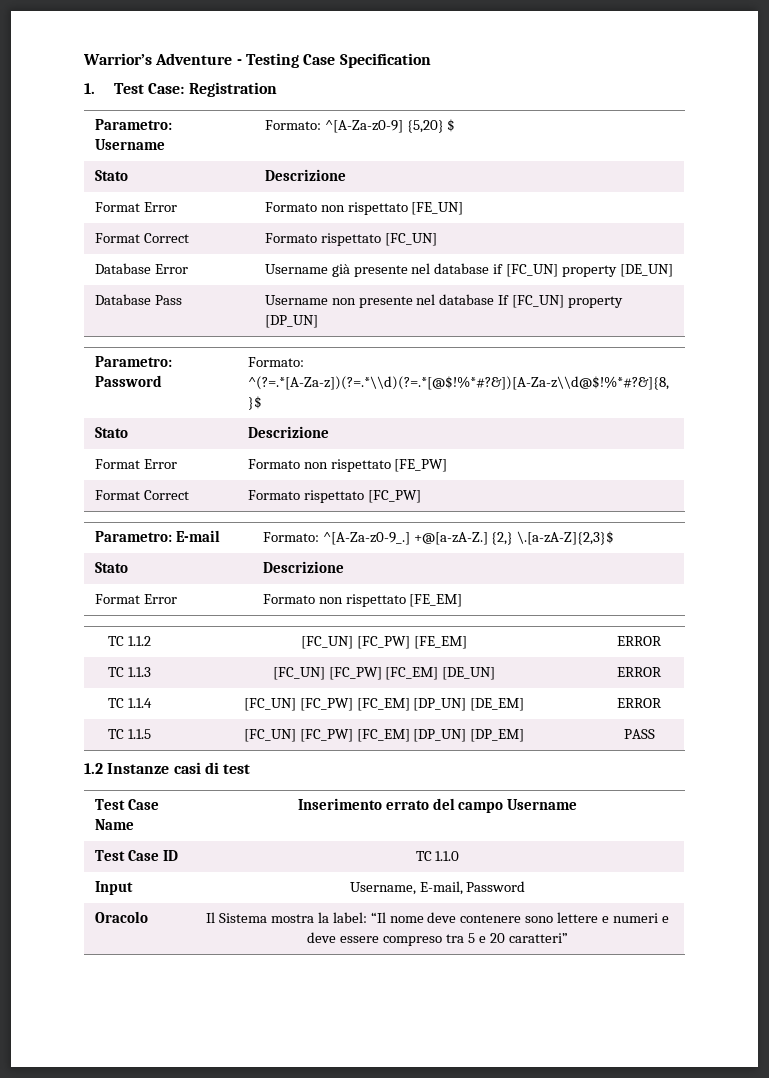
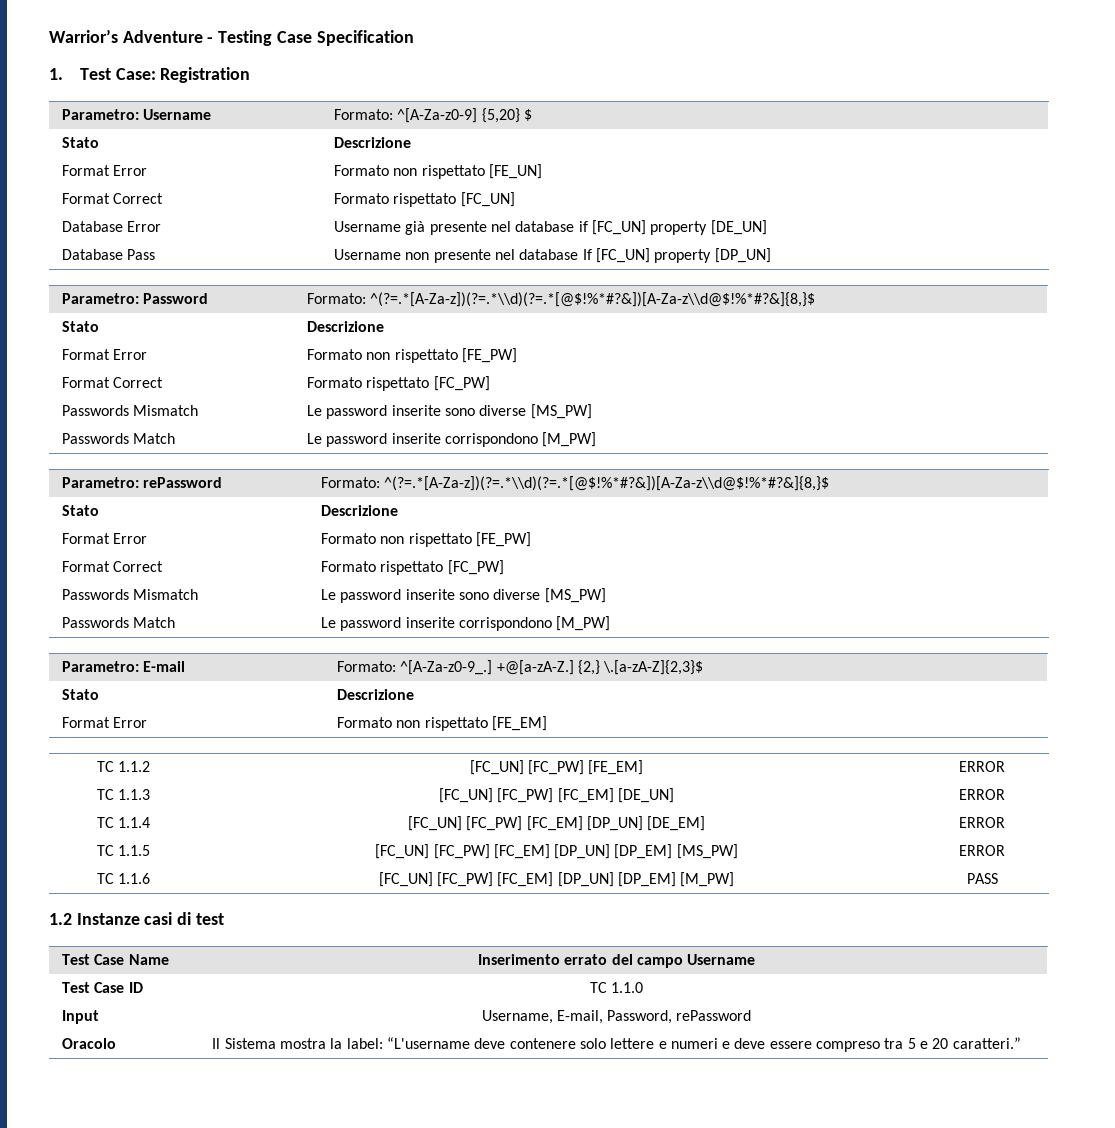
(421, 496) none -> [62,405,199,416] [307,404,592,419] [62,433,176,444] [307,432,597,447] [62,477,223,488] [321,476,830,491] [62,505,100,516] [321,505,399,516] [62,533,148,544] [321,532,531,547] [62,561,164,572] [321,560,504,575] [62,589,199,600] [321,588,606,603] [62,617,176,628] [321,616,611,631] // Passwords Mismatch | Le password inserite sono diverse [MS_PW] // Passwords Match | Le password inserite corrispondono [M_PW] // Parametro: rePassword | Formato: ^(?=.*[A-Za-z])(?=.*\\d)(?=.*[@$!%*#?&])[A-Za-z\\d@$!%*#?&]{8,}$ // Stato | Descrizione // Format Error | Formato non rispettato [FE_PW] // Format Correct | Formato rispettato [FC_PW] // Passwords Mismatch | Le password inserite sono diverse [MS_PW] // Passwords Match | Le password inserite corrispondono [M_PW]
(525, 735) none -> [676,844,738,859] [959,845,1005,856] [96,873,151,884] [378,872,735,887] [MS_PW] | ERROR // TC 1.1.6 | [FC_UN] [FC_PW] [FC_EM] [DP_UN] [DP_EM] [M_PW]
[466,881,526,892] Password -> [607,1010,752,1024] Password, rePassword
[370,912,424,923] “Il nome -> [386,1037,470,1049] “L'username
[525,916,554,923] sono -> [579,1038,606,1049] solo
[508,933,568,943] caratteri” -> [952,1037,1021,1049] caratteri.”

